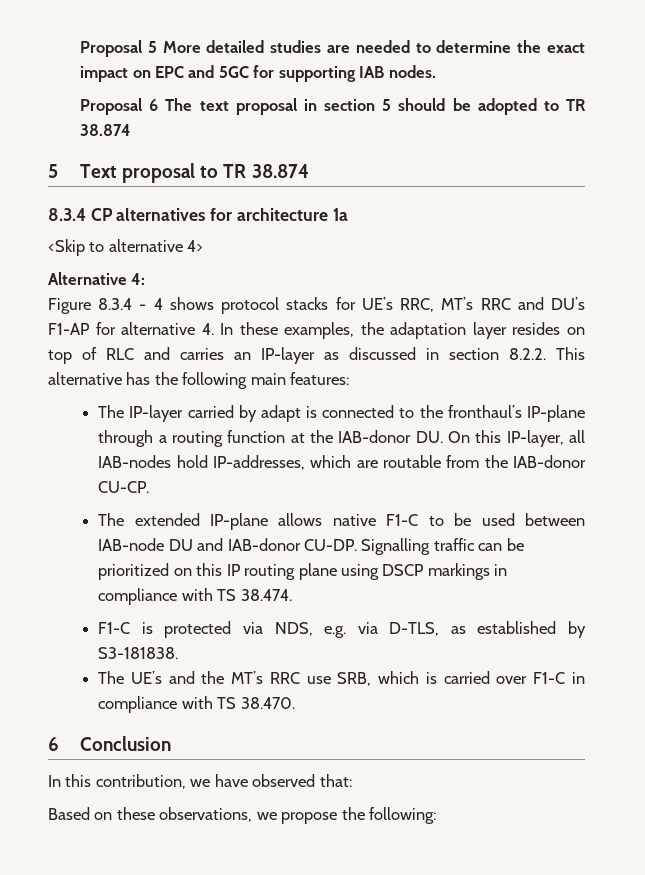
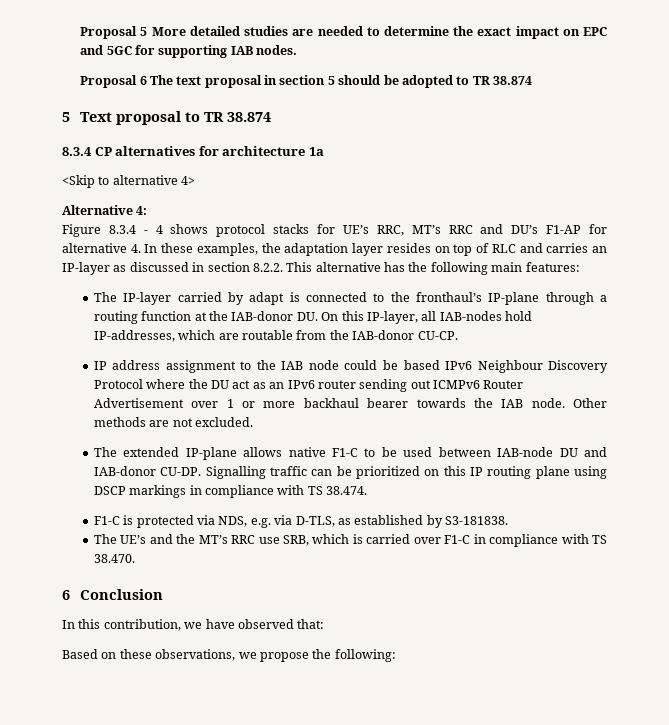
(150, 487) none -> [93,360,609,373] [93,379,524,392] [93,398,608,408] [93,417,254,427] // IP address assignment to the IAB node could be based IPv6 Neighbour Discovery Protocol where the DU act as an IPv6 router sending out ICMPv6 Router Advertisement over 1 or more backhaul bearer towards the IAB node. Other methods are not excluded.

